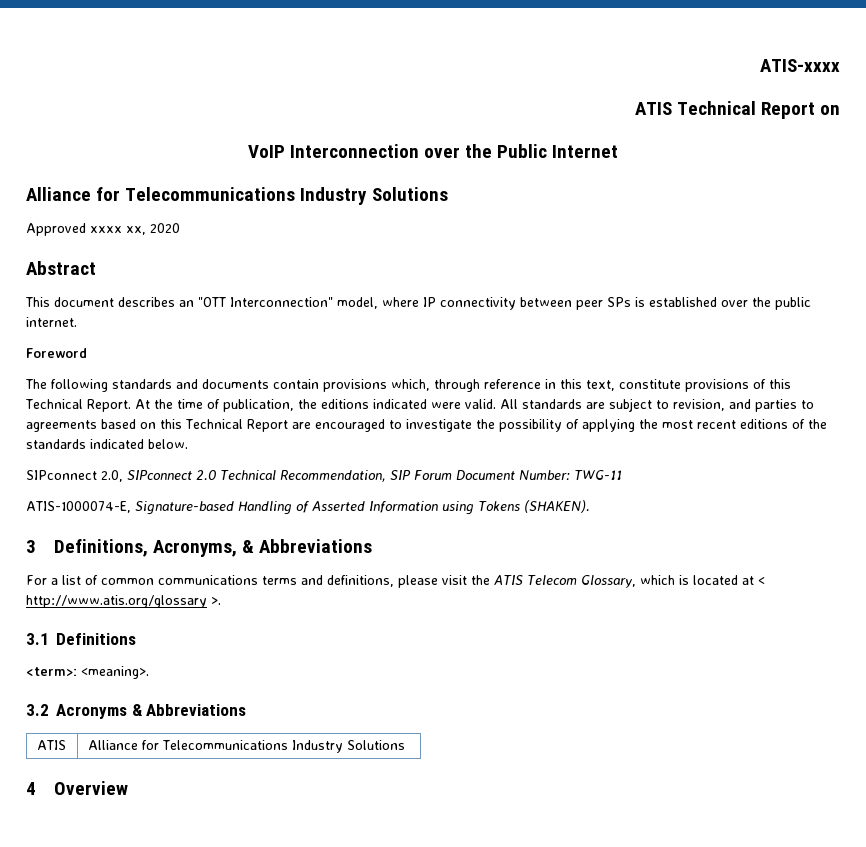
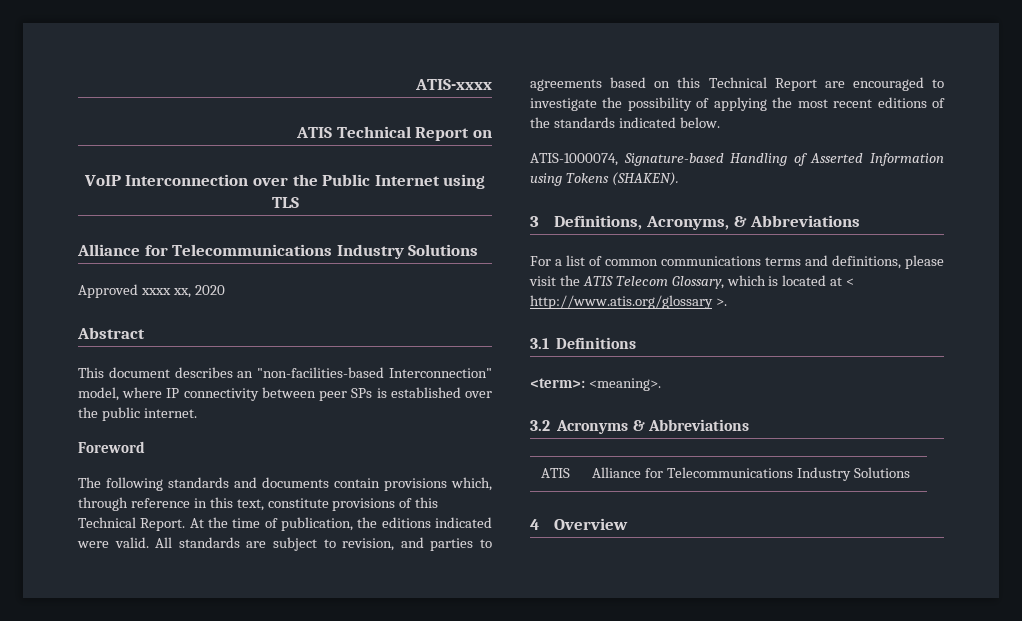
(619, 151) none -> [443,174,486,189] [271,197,299,208] using TLS
[198,297,226,307] "OTT -> [257,367,385,378] "non-facilities-based
[26,470,622,482] [26,501,131,513] SIPconnect 2.0, SIPconnect 2.0 Technical Recommendation, SIP Forum Document Number: TWG-11 // ATIS-1000074-E, -> [530,153,618,166] ATIS-1000074,

